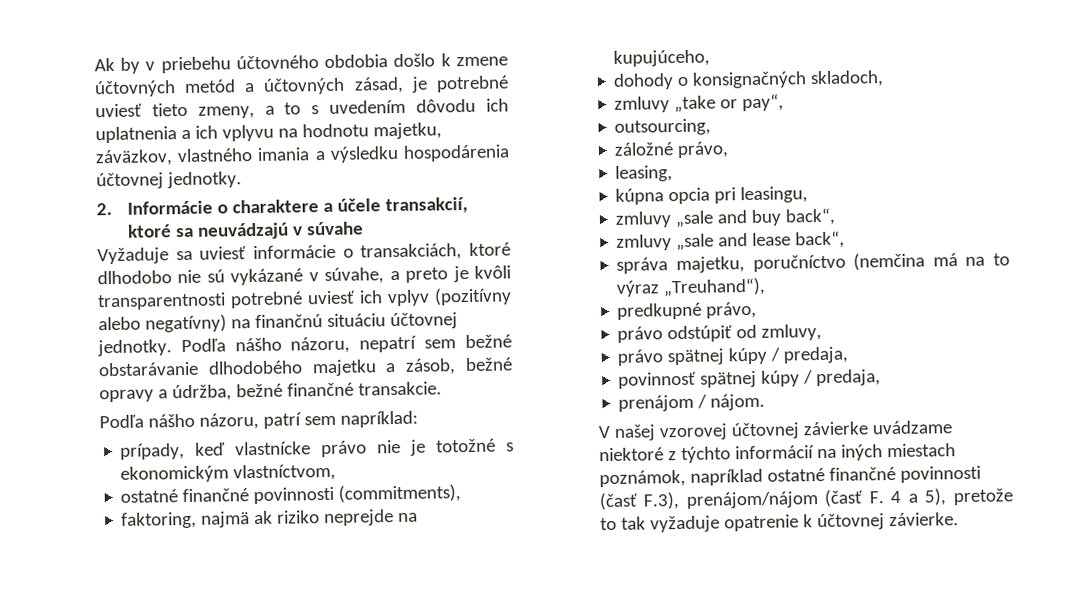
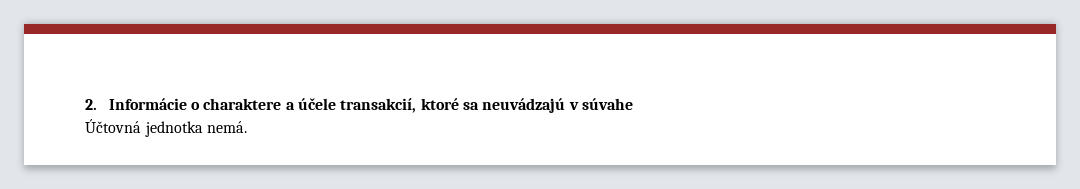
[93,53,508,74] [93,75,509,98] [94,98,509,119] [94,122,442,144] [94,144,510,167] [95,171,242,190] Ak by v priebehu účtovného obdobia došlo k zmene účtovných metód a účtovných zásad, je potrebné uviesť tieto zmeny, a to s uvedením dôvodu ich uplatnenia a ich vplyvu na hodnotu majetku, záväzkov, vlastného imania a výsledku hospodárenia účtovnej jednotky. // -> (85, 104) none
[96,242,511,265] [96,265,511,286] [96,287,513,311] [97,312,458,333] [96,334,512,357] [97,357,513,377] [98,381,442,403] [98,410,418,430] [120,438,514,460] [120,463,337,483] [120,484,462,505] [121,509,419,529] [613,49,711,67] [613,70,885,90] [614,93,785,113] [614,118,712,136] [614,141,730,159] [615,165,674,182] [615,186,809,205] [615,207,837,228] [616,230,846,251] [616,252,1010,274] [616,277,767,297] [617,301,758,320] [617,323,823,343] [617,346,849,366] [618,369,882,389] [618,393,766,412] [597,420,952,441] [598,443,956,464] [598,465,981,488] [598,488,1013,511] [599,512,959,533] Vyžaduje sa uviesť informácie o transakciách, ktoré dlhodobo nie sú vykázané v súvahe, a preto je kvôli transparentnosti potrebné uviesť ich vplyv (pozitívny alebo negatívny) na finančnú situáciu účtovnej jednotky. Podľa nášho názoru, nepatrí sem bežné obstarávanie dlhodobého majetku a zásob, bežné opravy a údržba, bežné finančné transakcie. // Podľa nášho názoru, patrí sem napríklad: // prípady, keď vlastnícke právo nie je totožné s ekonomickým vlastníctvom, // ostatné finančné povinnosti (commitments), // faktoring, najmä ak riziko neprejde na kupujúceho, // dohody o konsignačných skladoch, // zmluvy „take or pay“, // outsourcing, // záložné právo, // leasing, // kúpna opcia pri leasingu, // zmluvy „sale and buy back“, // zmluvy „sale and lease back“, // správa majetku, poručníctvo (nemčina má na to výraz „Treuhand“), // predkupné právo, // právo odstúpiť od zmluvy, // právo spätnej kúpy / predaja, // povinnosť spätnej kúpy / predaja, // prenájom / nájom. // V našej vzorovej účtovnej závierke uvádzame niektoré z týchto informácií na iných miestach poznámok, napríklad ostatné finančné povinnosti (časť F.3), prenájom/nájom (časť F. 4 a 5), pretože to tak vyžaduje opatrenie k účtovnej závierke. -> [85,119,248,137] Účtovná jednotka nemá.

